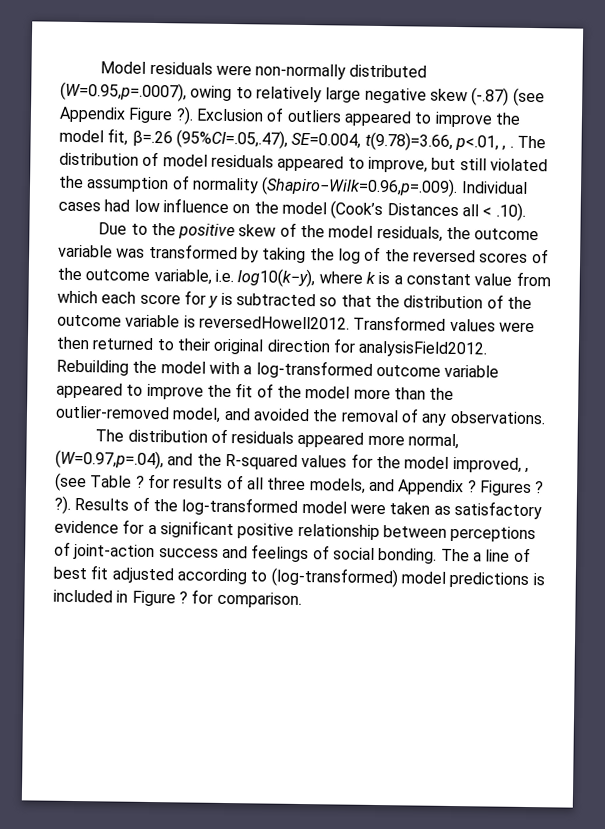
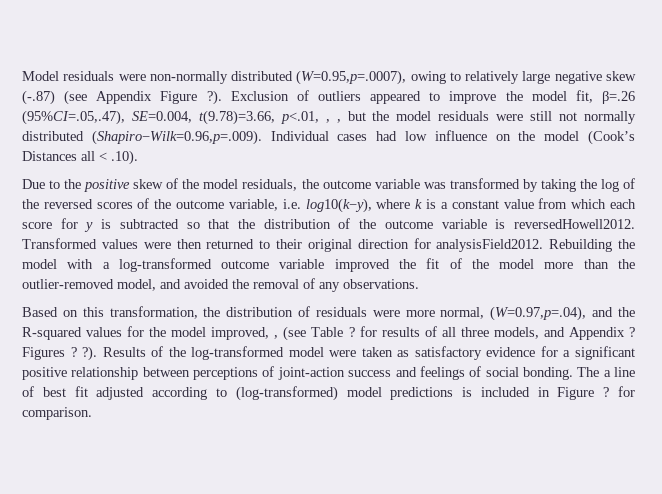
[509,135,546,149] [59,151,548,173] [58,175,259,194] . The distribution of model residuals appeared to improve, but still violated the assumption of normality -> [336,111,636,124] [22,131,84,141] , but the model residuals were still not normally distributed
[56,382,204,400] appeared to improve -> [334,259,390,272] improved
[95,429,125,442] The -> [22,306,221,319] Based on this transformation, the
[297,431,365,448] appeared -> [372,310,400,317] were

